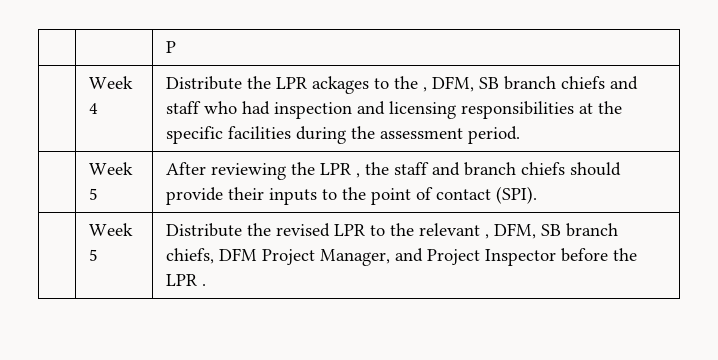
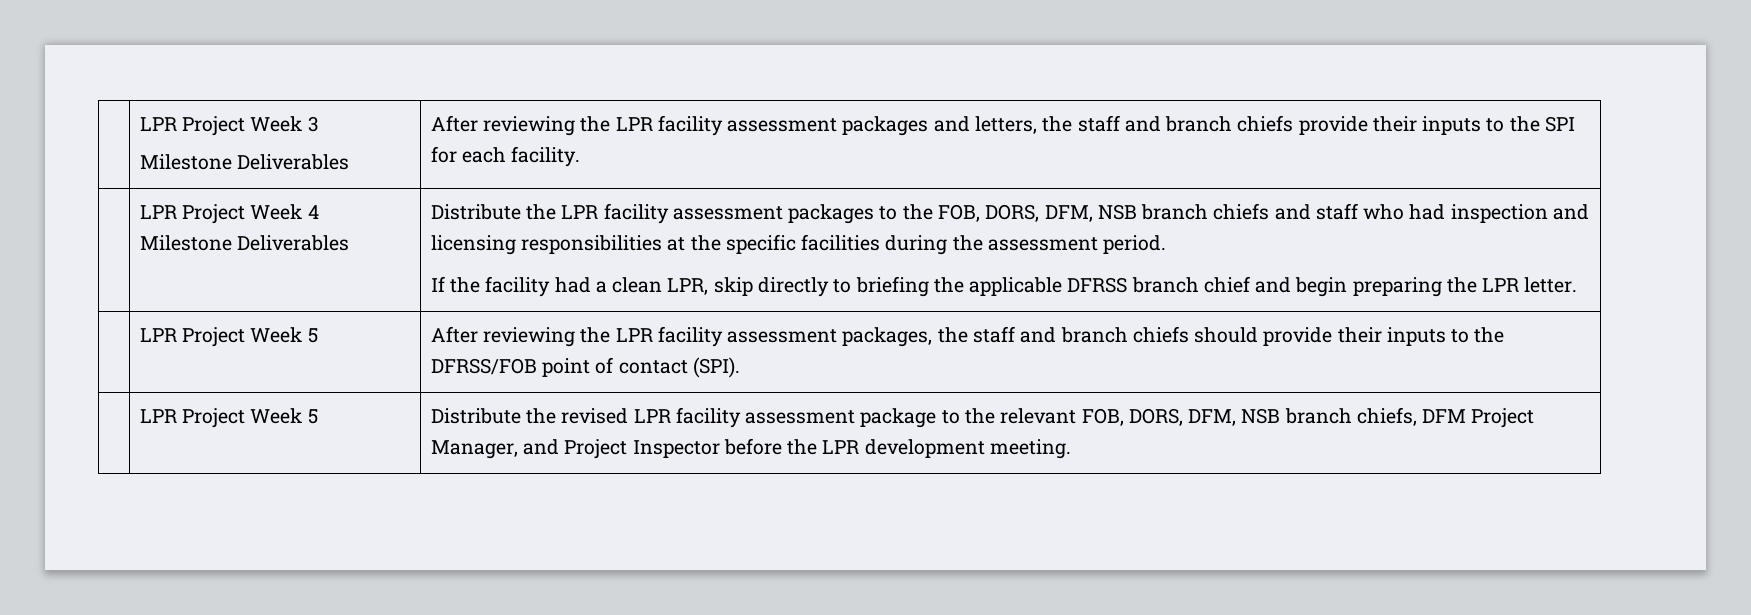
[166,41,177,53] | | P // | -> [139,116,319,136] [139,154,350,170] [430,115,1575,136] [430,146,581,167] [139,204,246,224] | LPR Project Week 3 // Milestone Deliverables | After reviewing the LPR facility assessment packages and letters, the staff and branch chiefs provide their inputs to the SPI for each facility. // | LPR Project
(99, 108) none -> [139,235,350,251] Milestone Deliverables
[312,76,500,94] ackages to the , DFM, SB -> [603,203,1137,224] facility assessment packages to the FOB, DORS, DFM, NSB
(521, 135) // | -> [430,276,1578,297] [139,327,246,347] // If the facility had a clean LPR, skip directly to briefing the applicable DFRSS branch chief and begin preparing the LPR letter. // | LPR Project
[356,173,361,178] , -> [657,326,933,347] facility assessment packages,
(367, 193) none -> [430,358,537,375] DFRSS/FOB
(538, 195) none -> [139,408,246,428] LPR Project
[370,223,562,239] to the relevant , DFM, SB -> [675,407,1281,428] facility assessment package to the relevant FOB, DORS, DFM, NSB
[202,284,207,286] . -> [864,439,1072,459] development meeting.

